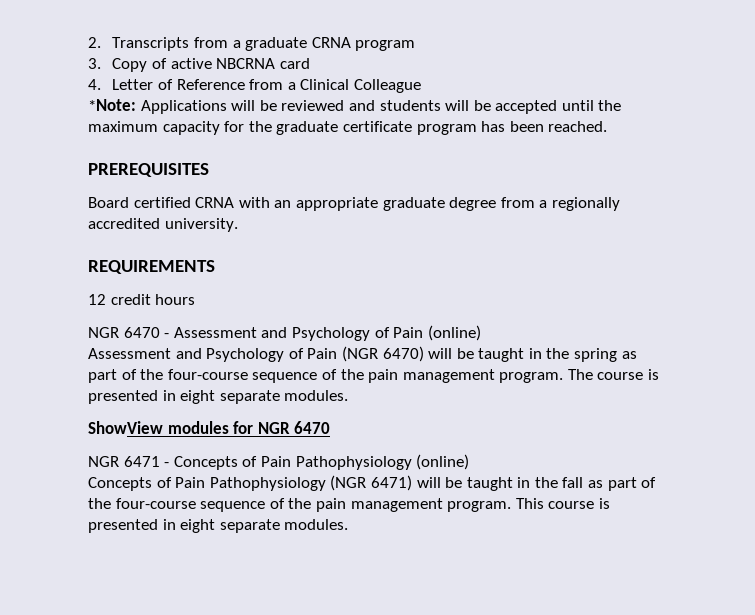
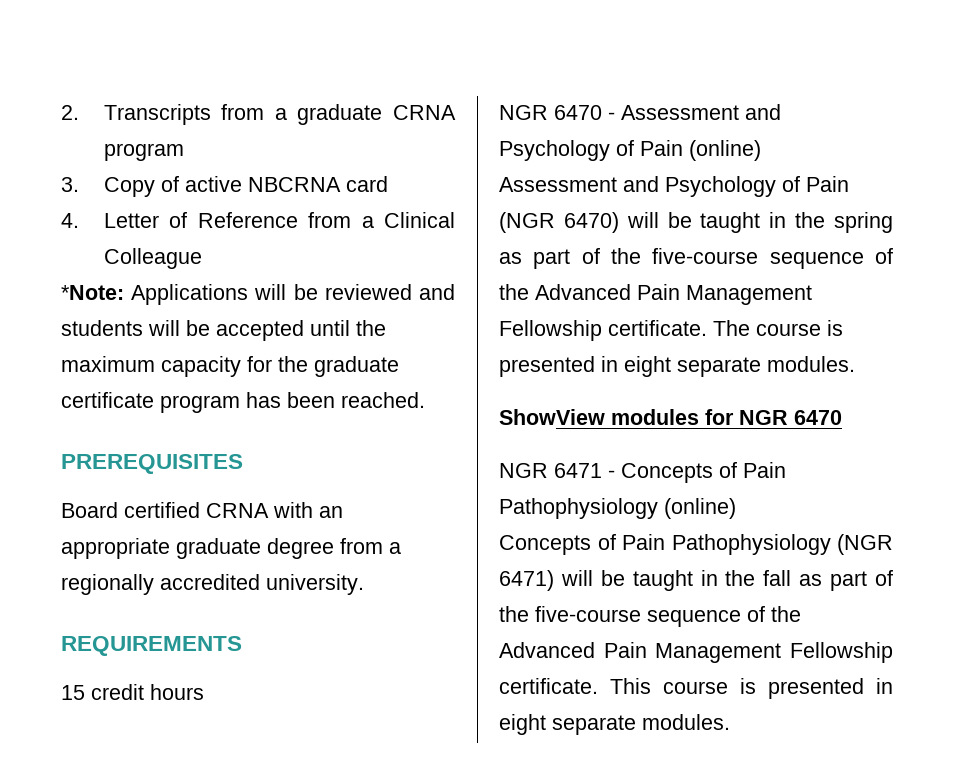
[88,294,106,305] 12 -> [61,685,85,700] 15
[167,369,564,383] four-course sequence of the pain management program. -> [652,248,893,269] [499,284,812,305] [499,320,707,341] five-course sequence of the Advanced Pain Management Fellowship certificate.
[115,498,512,512] four-course sequence of the pain management program. -> [535,606,801,627] [499,642,893,663] [499,678,598,694] five-course sequence of the Advanced Pain Management Fellowship certificate.

